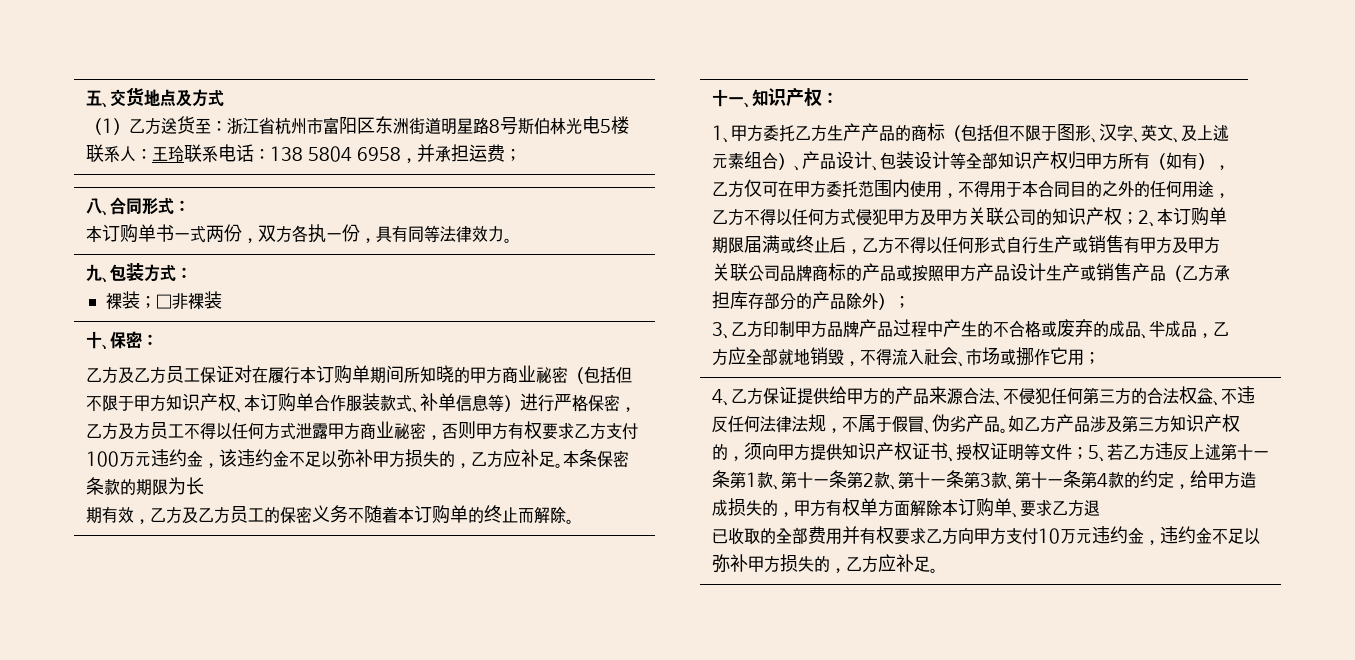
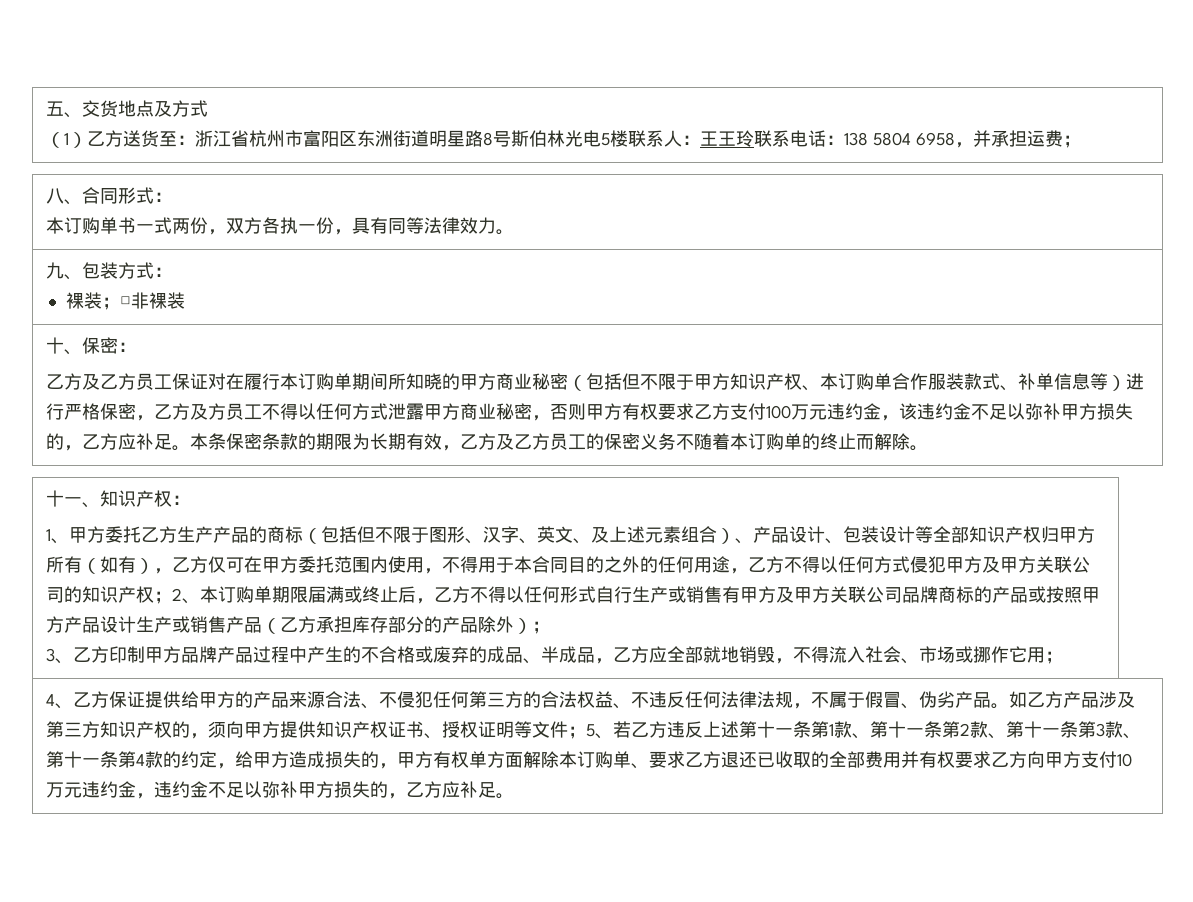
(168, 154) none -> [717,131,736,146] 王
(204, 486) // -> (388, 441) none
(1100, 508) // -> [738,751,757,768] 还

